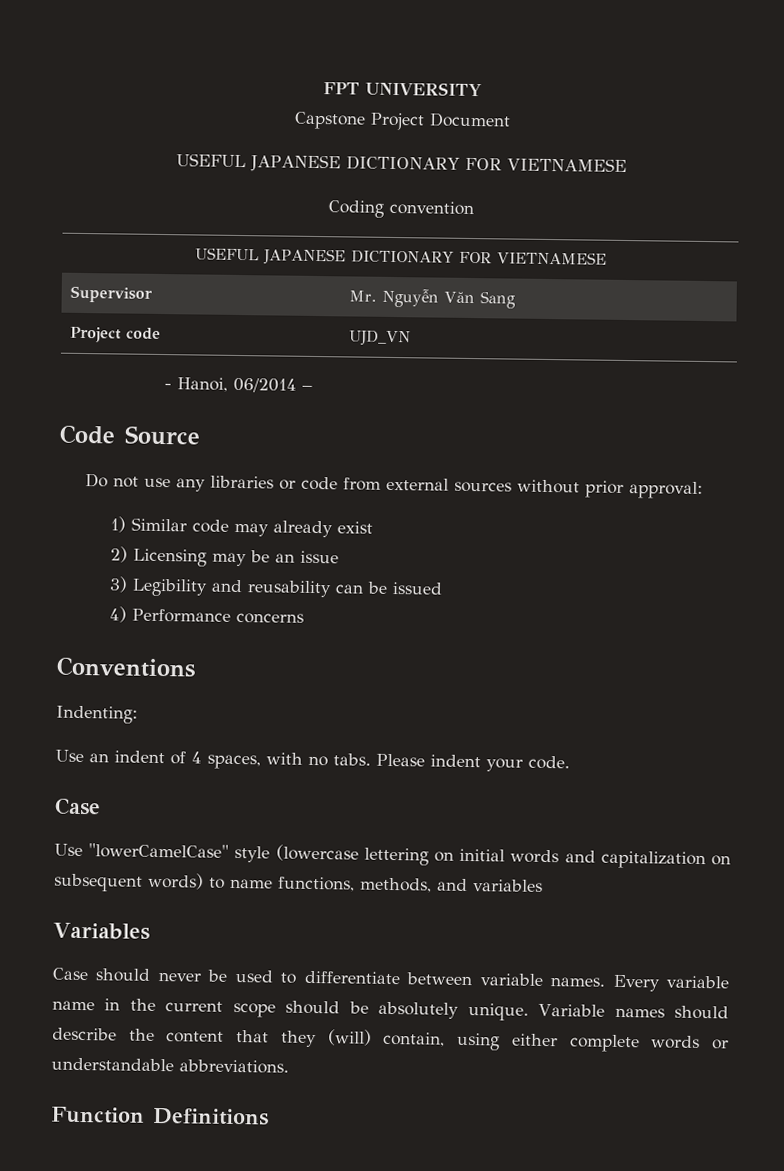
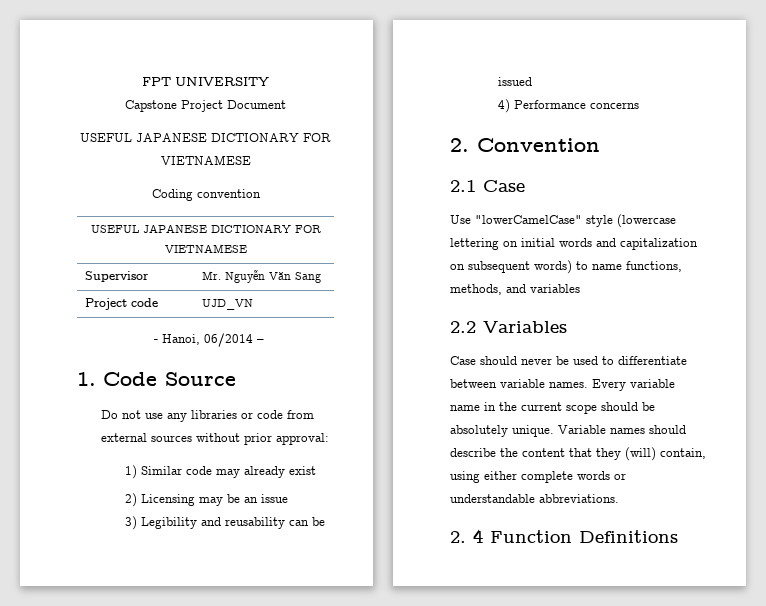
(313, 388) none -> [77,372,96,386] 1.
[56,656,197,678] [56,705,138,724] [55,749,570,772] Conventions // Indenting: // Use an indent of 4 spaces, with no tabs. Please indent your code. // -> [450,138,600,152] [450,180,476,192] 2. Convention // 2.1
(543, 885) none -> [450,321,476,333] 2.2
(289, 1066) none -> [450,529,483,543] 2. 4

